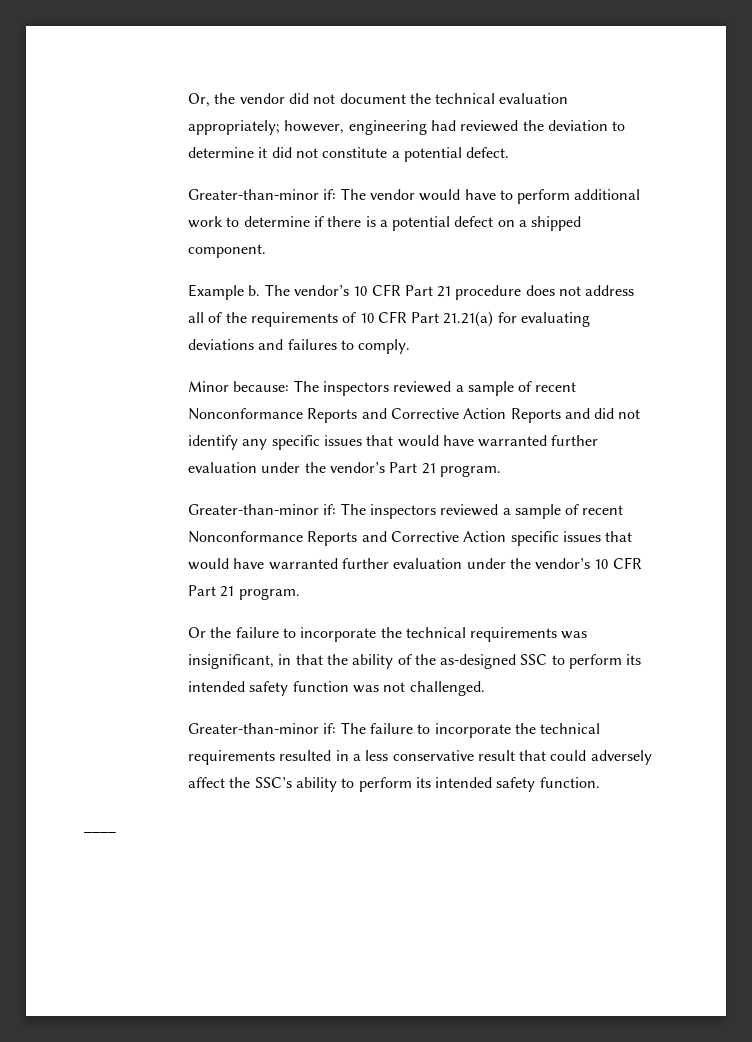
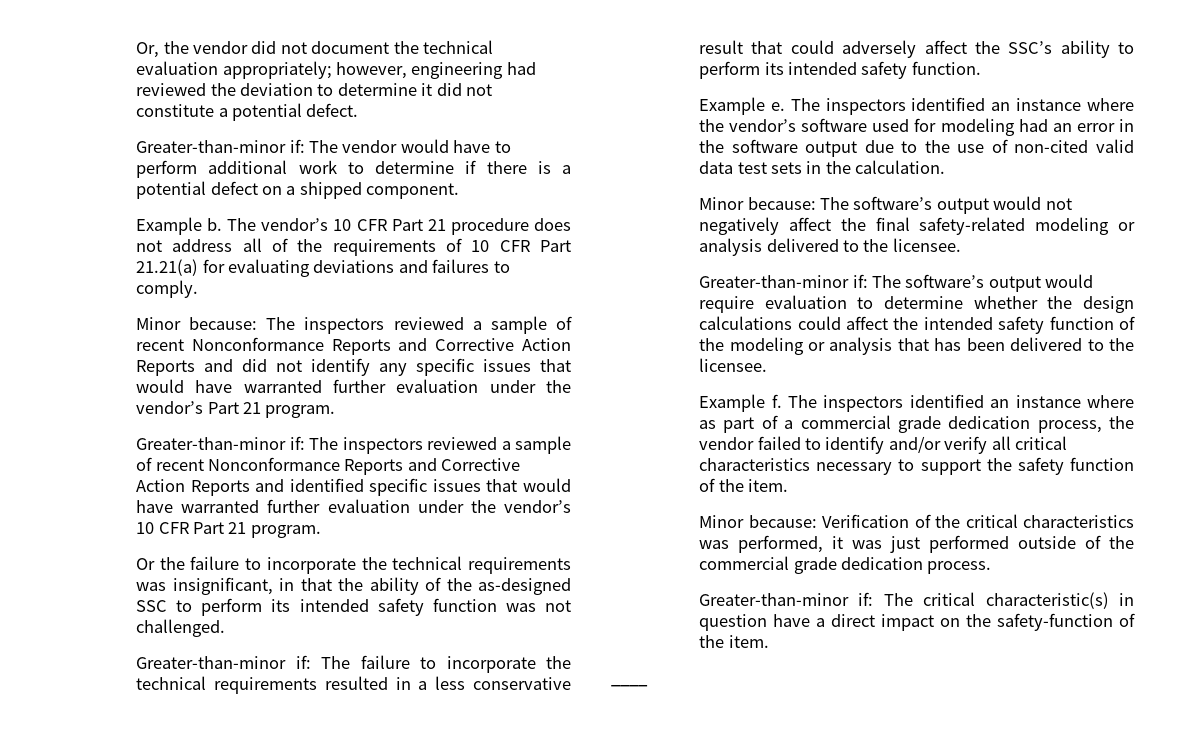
(507, 536) none -> [190,478,364,496] Reports and identified
(600, 782) none -> [699,97,1134,115] [699,118,1134,136] [699,139,1134,157] [699,160,946,174] [699,196,1072,214] [699,217,1135,235] [699,238,961,256] [699,274,1094,292] [699,295,1134,313] [699,316,1135,334] [699,337,1134,355] [699,358,768,372] [699,394,1134,412] [699,415,1134,433] [699,436,1068,454] [699,457,1134,475] [699,478,788,492] [699,514,1134,528] [699,535,1135,553] [699,556,992,574] [699,592,1134,609] [699,613,1136,631] [699,635,769,648] // Example e. The inspectors identified an instance where the vendor’s software used for modeling had an error in the software output due to the use of non-cited valid data test sets in the calculation. // Minor because: The software’s output would not negatively affect the final safety-related modeling or analysis delivered to the licensee. // Greater-than-minor if: The software’s output would require evaluation to determine whether the design calculations could affect the intended safety function of the modeling or analysis that has been delivered to the licensee. // Example f. The inspectors identified an instance where as part of a commercial grade dedication process, the vendor failed to identify and/or verify all critical characteristics necessary to support the safety function of the item. // Minor because: Verification of the critical characteristics was performed, it was just performed outside of the commercial grade dedication process. // Greater-than-minor if: The critical characteristic(s) in question have a direct impact on the safety-function of the item.

